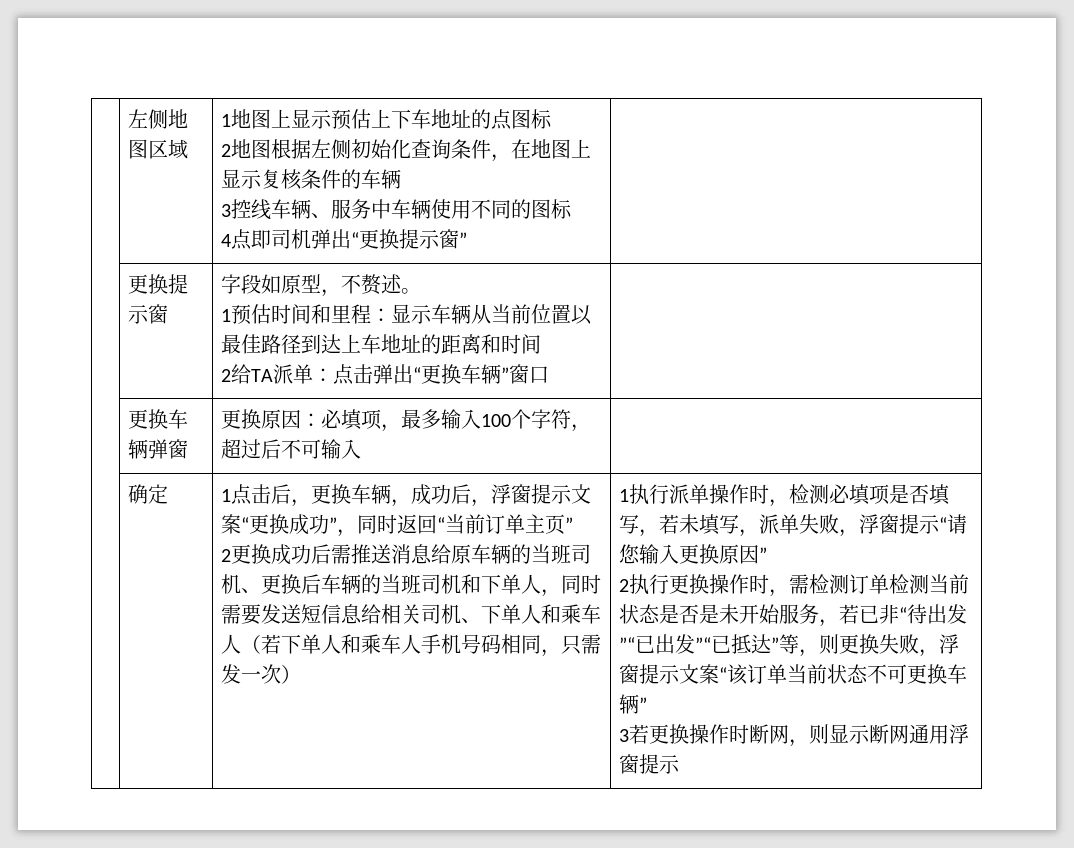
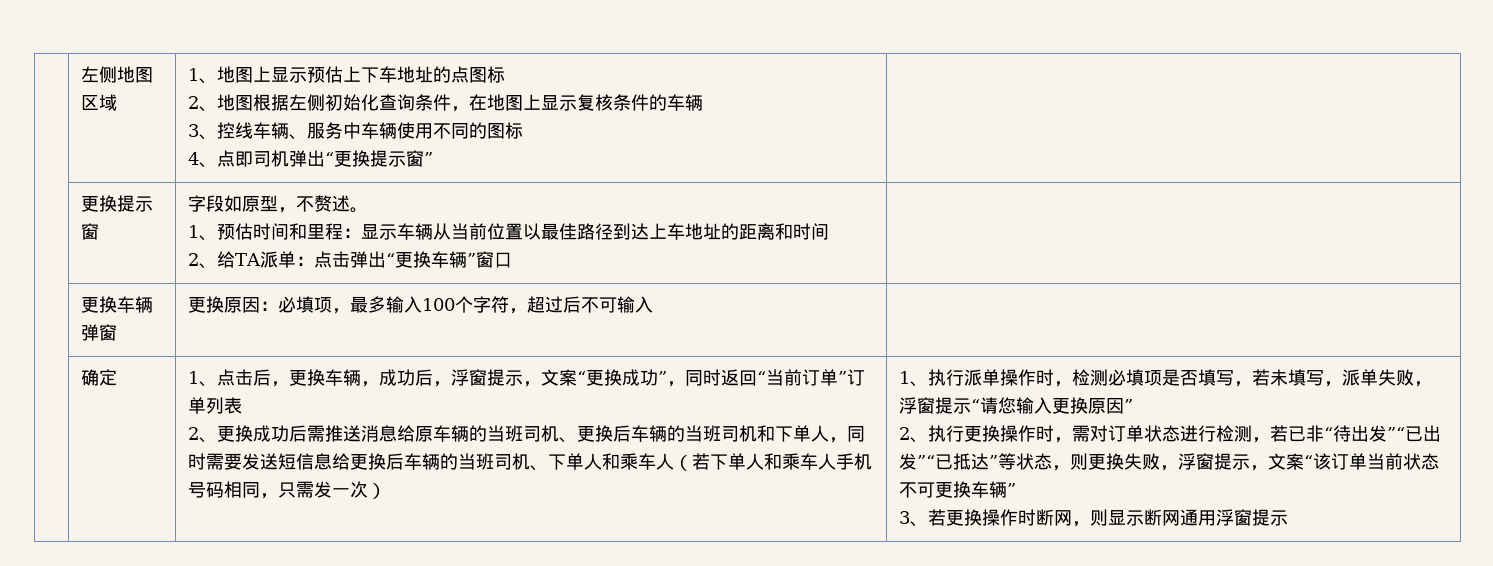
(232, 120) none -> [198,78,217,84] 、
(232, 150) none -> [198,106,217,112] 、
(232, 210) none -> [198,134,217,140] 、
(232, 240) none -> [198,162,217,168] 、
(232, 315) none -> [198,235,217,241] 、
(232, 375) none -> [198,263,217,269] 、
(232, 495) none -> [198,381,217,387] 、
(573, 494) none -> [522,381,541,387] ，
[525,514,574,534] [221,549,232,562] 主页” // 2 -> [837,369,865,386] [187,397,242,414] [187,427,217,443] ”订单列表 // 2、
[381,604,422,624] 相关 -> [349,453,494,470] 更换后车辆的当班
(630, 495) none -> [909,381,928,387] 、
(630, 585) none -> [909,437,928,443] 、
[809,574,970,594] [619,604,820,624] 检测订单检测当前状态是否是未开始服务 -> [1089,425,1252,442] 对订单状态进行检测
(800, 644) none -> [1015,453,1052,470] 状态
(681, 674) none -> [1249,465,1268,471] ，
(630, 735) none -> [909,521,928,527] 、

